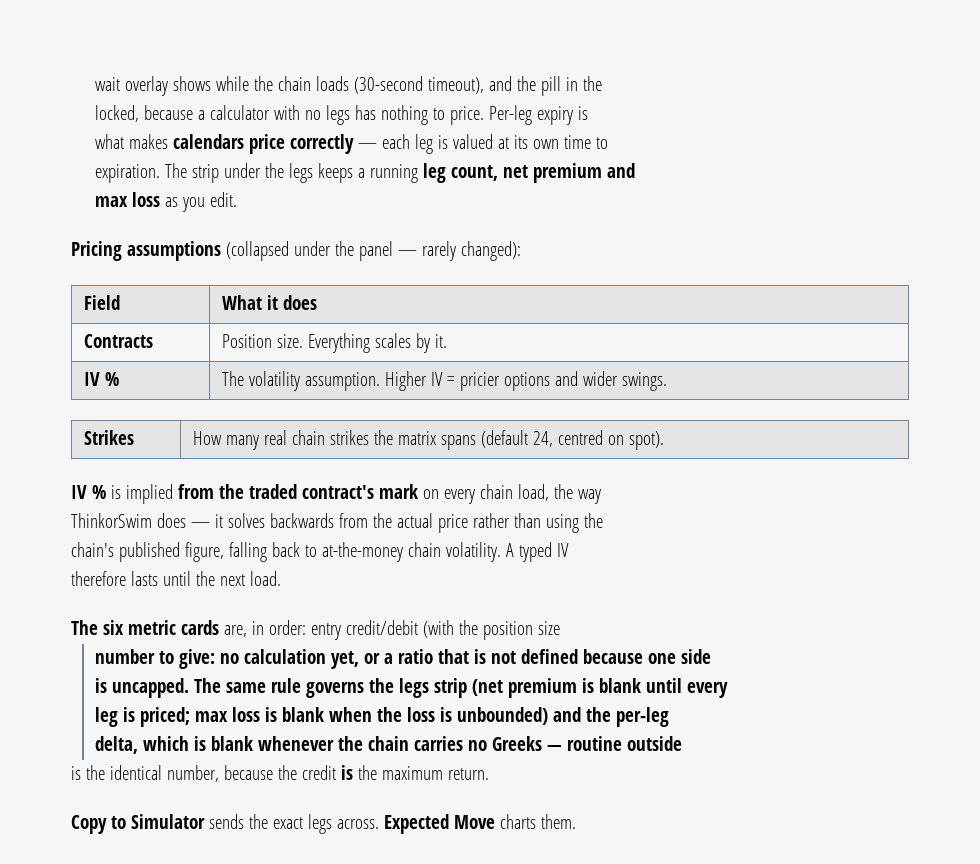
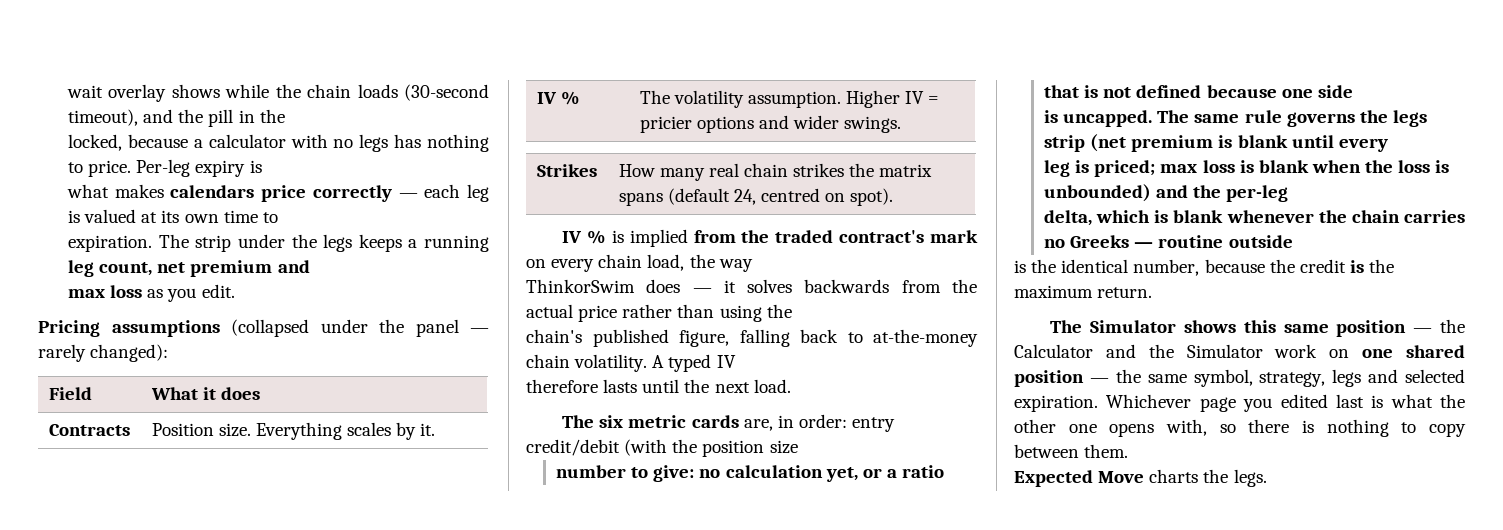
[71,814,379,834] Copy to Simulator sends the exact legs across. -> [1050,319,1465,337] [1014,344,1465,358] [1014,369,1465,387] [1014,394,1465,412] [1014,419,1466,437] [1014,444,1129,458] The Simulator shows this same position — the Calculator and the Simulator work on one shared position — the same symbol, strategy, legs and selected expiration. Whichever page you edited last is what the other one opens with, so there is nothing to copy between them. //
[540,814,576,829] them. -> [1203,469,1267,487] the legs.

